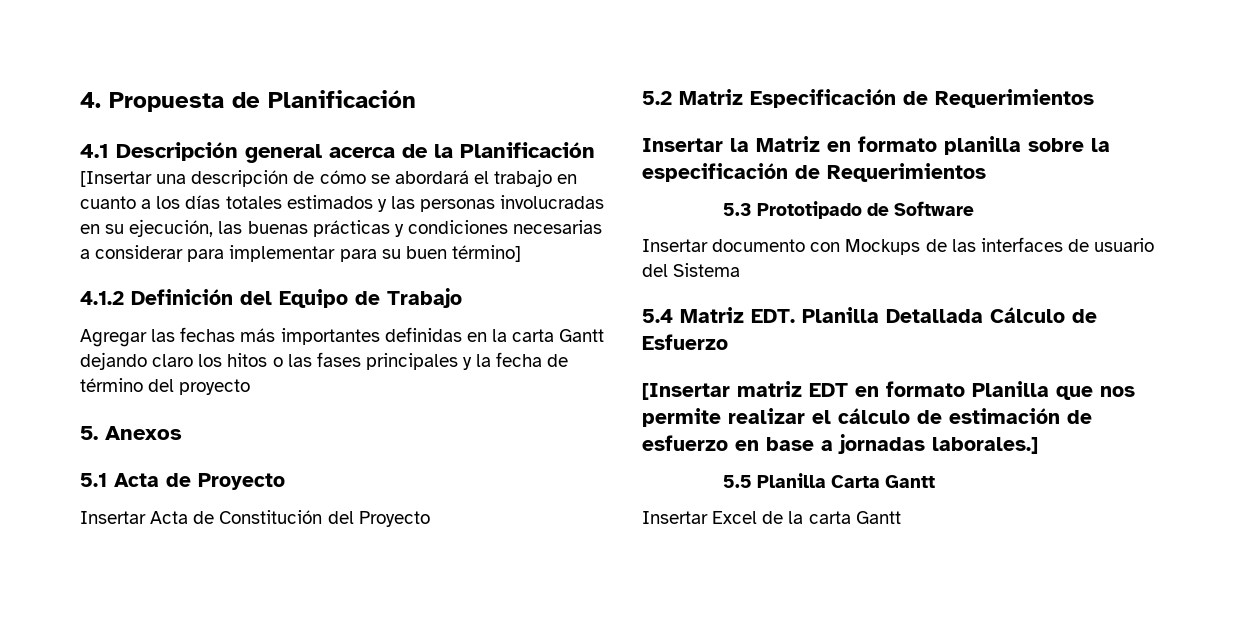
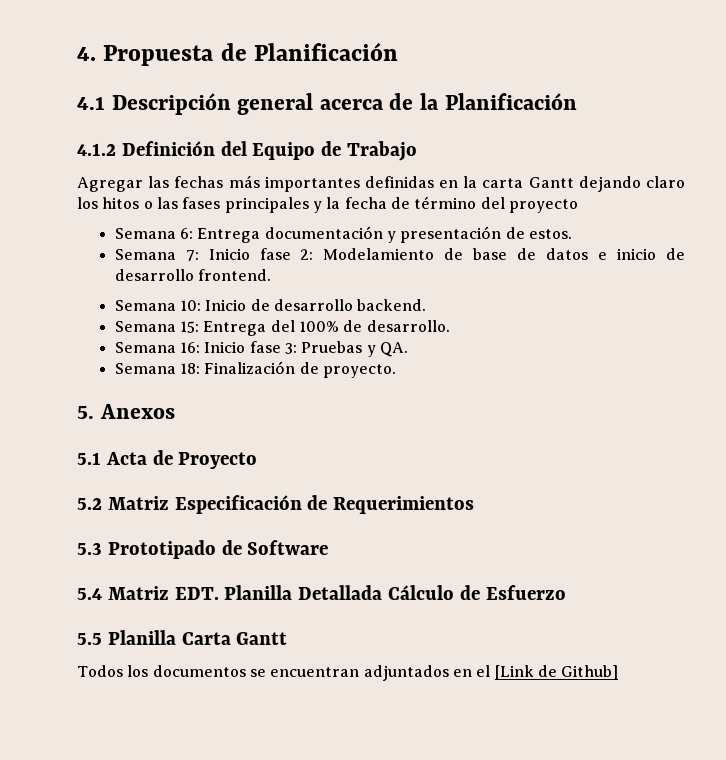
[80,169,578,187] [80,195,605,212] [80,219,603,237] [80,245,521,262] // [Insertar una descripción de cómo se abordará el trabajo en cuanto a los días totales estimados y las personas involucradas en su ejecución, las buenas prácticas y condiciones necesarias a considerar para implementar para su buen término] -> (577, 101) none
(251, 387) none -> [114,226,572,243] [114,248,685,261] [114,269,272,281] [114,299,427,311] [114,320,450,336] [114,341,408,357] [114,361,396,378] // Semana 6: Entrega documentación y presentación de estos. // Semana 7: Inicio fase 2: Modelamiento de base de datos e inicio de desarrollo frontend. // Semana 10: Inicio de desarrollo backend. // Semana 15: Entrega del 100% de desarrollo. // Semana 16: Inicio fase 3: Pruebas y QA. // Semana 18: Finalización de proyecto.
[80,510,430,527] // Insertar Acta de Constitución del Proyecto -> (258, 460) none
[642,136,1110,155] [642,163,986,182] [722,201,975,219] [642,237,1155,255] [642,263,741,277] Insertar la Matriz en formato planilla sobre la especificación de Requerimientos // 5.3 Prototipado de Software // Insertar documento con Mockups de las interfaces de usuario del Sistema -> [77,540,329,559] 5.3 Prototipado de Software
[642,381,1135,400] [642,408,1092,427] [642,434,1038,454] [722,473,936,488] [642,511,901,524] [Insertar matriz EDT en formato Planilla que nos permite realizar el cálculo de estimación de esfuerzo en base a jornadas laborales.] // 5.5 Planilla Carta Gantt // Insertar Excel de la carta Gantt -> [77,630,288,645] [77,665,619,681] 5.5 Planilla Carta Gantt // Todos los documentos se encuentran adjuntados en el [Link de Github]

